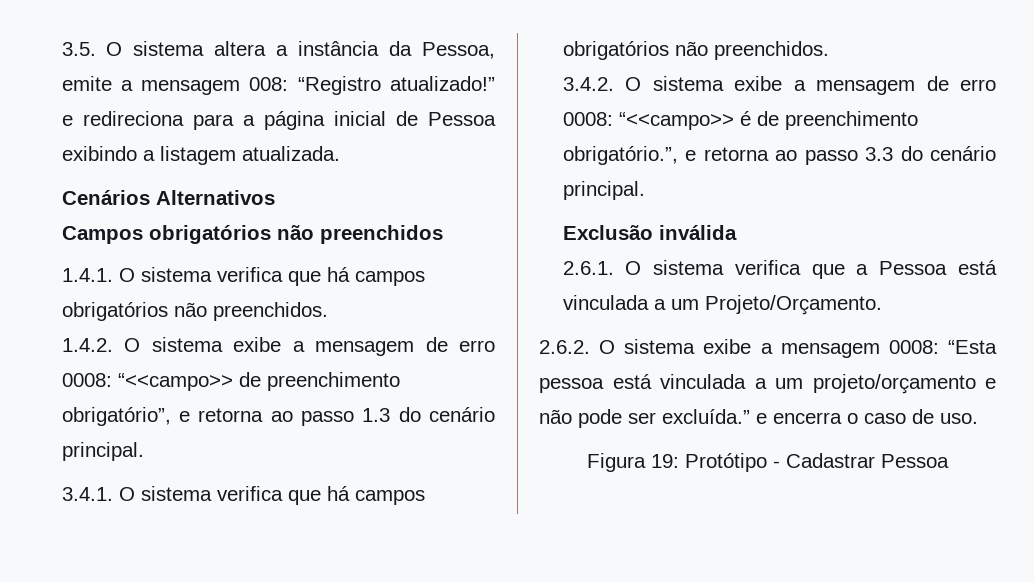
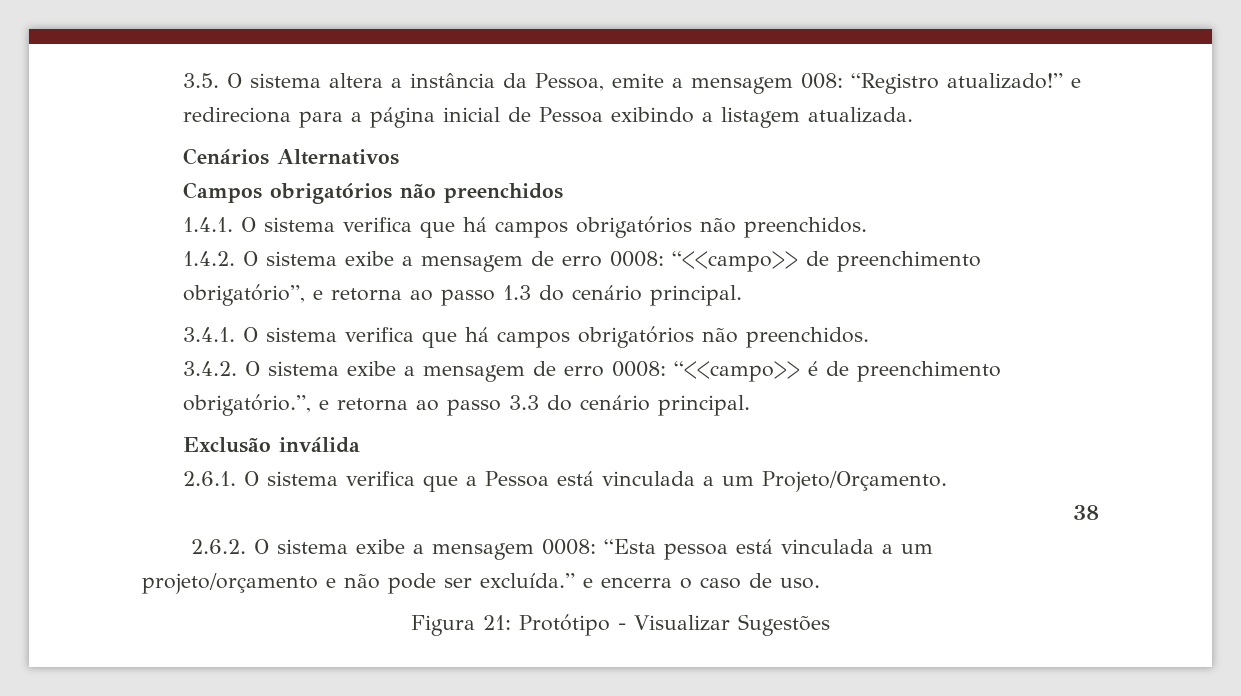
(882, 305) none -> [1073,505,1099,520] // 38
[651,454,679,468] 19: -> [483,615,512,630] 21:
[786,453,949,468] Cadastrar Pessoa -> [634,614,830,636] Visualizar Sugestões

